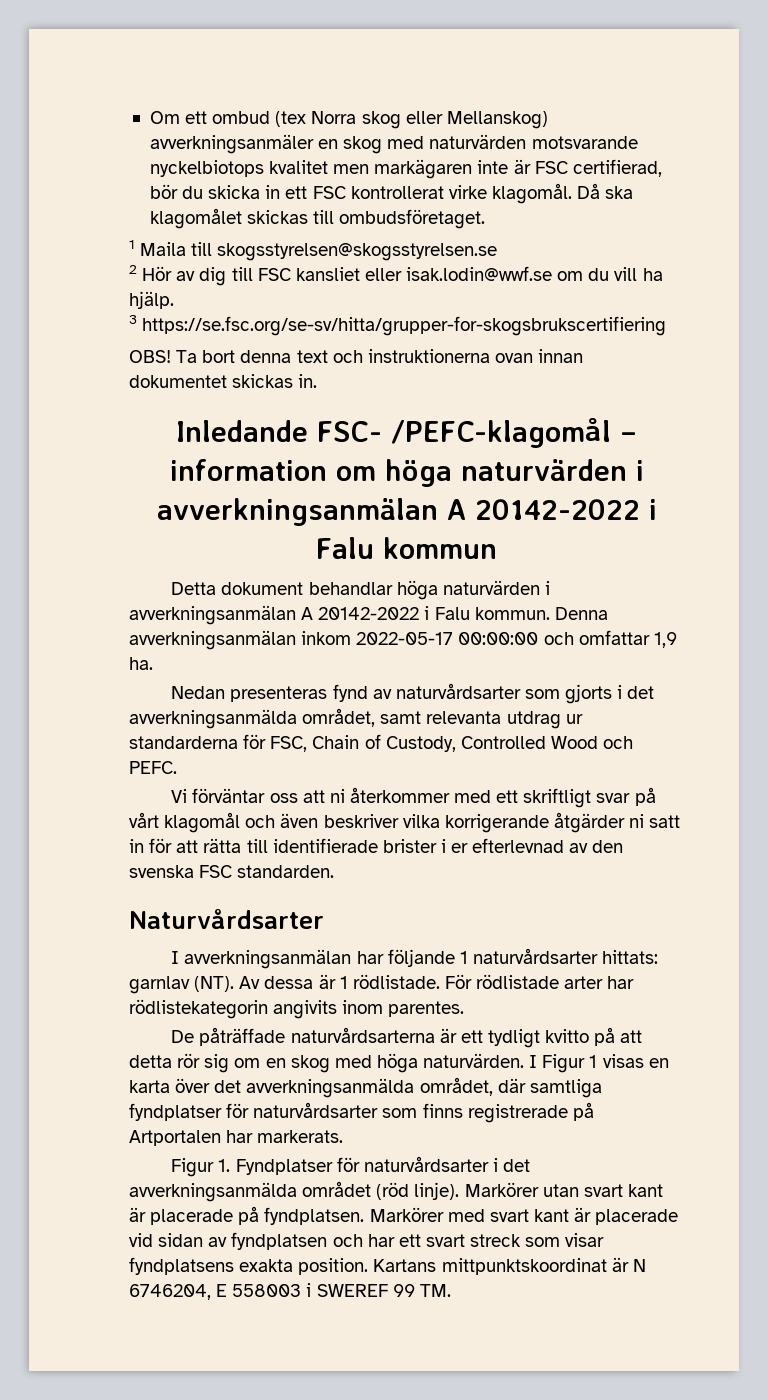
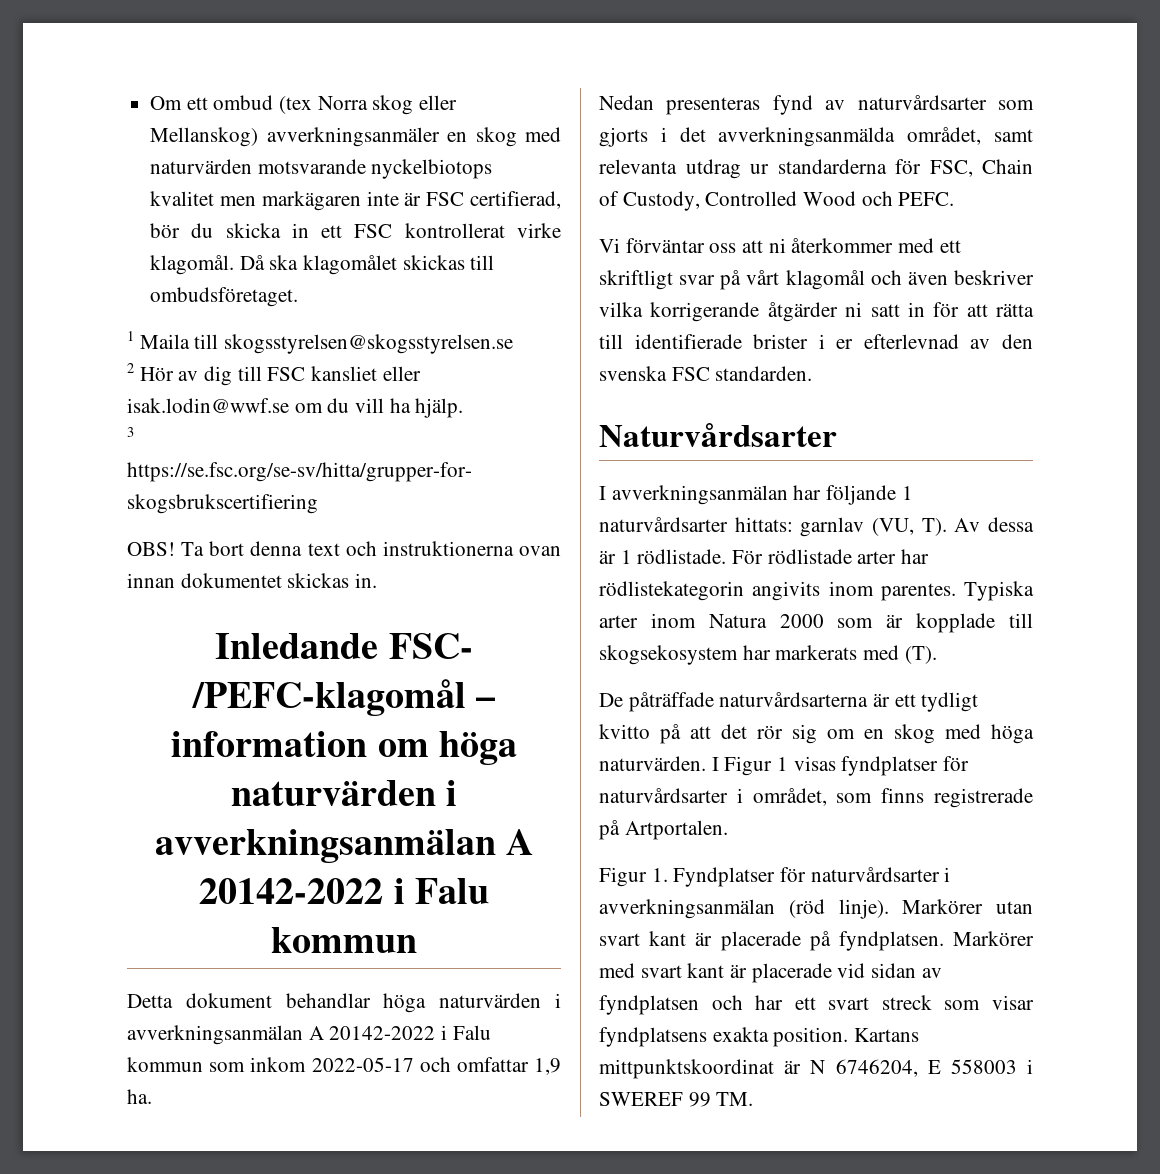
[474,607,608,620] [129,630,296,650] kommun. Denna avverkningsanmälan -> [127,1057,246,1072] kommun som
[458,632,539,645] 00:00:00 -> (414, 1064) none
[194,976,235,992] (NT). -> [872,518,947,536] (VU, T).
(465, 1009) none -> [964,581,1034,601] [599,613,1033,633] [599,645,937,665] Typiska arter inom Natura 2000 som är kopplade till skogsekosystem har markerats med (T).
[129,1055,172,1068] detta -> [721,724,747,739] det
[648,1058,669,1068] [129,1077,602,1098] en karta över det avverkningsanmälda området, där samtliga -> (836, 763) none
(379, 1110) none -> [736,788,827,806] i området,
[129,1130,344,1146] Artportalen har markerats. -> [624,820,728,840] Artportalen.
[503,1159,531,1172] [129,1181,372,1202] det avverkningsanmälda området -> [599,899,775,919] avverkningsanmälan

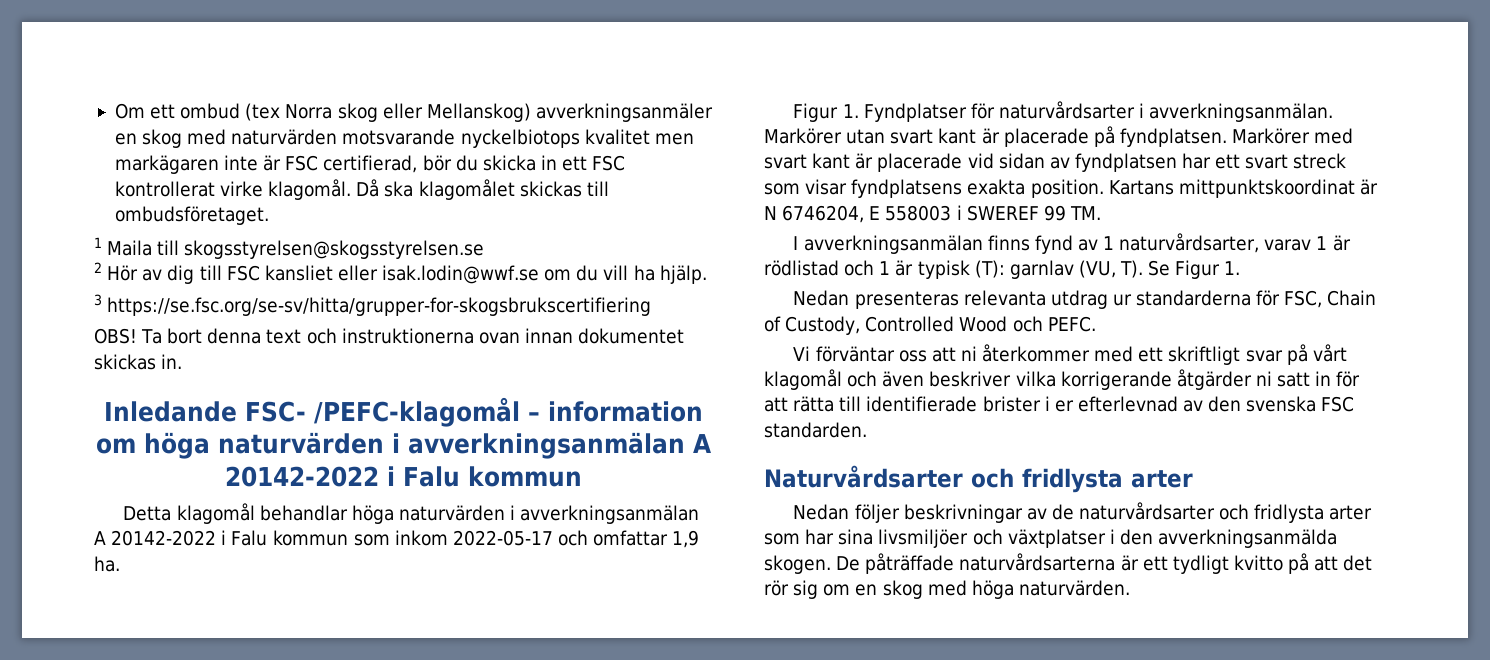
[185,993,272,1008] dokument -> [176,503,255,524] klagomål
[599,95,1034,115] [599,127,1033,147] Nedan presenteras fynd av naturvårdsarter som gjorts i det avverkningsanmälda området, samt -> [793,101,1334,122] [764,126,1354,147] [764,153,1347,172] [764,179,1378,198] [764,205,1101,223] [793,233,1351,254] [764,260,1241,279] [793,290,959,309] Figur 1. Fyndplatser för naturvårdsarter i avverkningsanmälan. Markörer utan svart kant är placerade på fyndplatsen. Markörer med svart kant är placerade vid sidan av fyndplatsen har ett svart streck som visar fyndplatsens exakta position. Kartans mittpunktskoordinat är N 6746204, E 558003 i SWEREF 99 TM. // I avverkningsanmälan finns fynd av 1 naturvårdsarter, varav 1 är rödlistad och 1 är typisk (T): garnlav (VU, T). Se Figur 1. // Nedan presenteras
[599,485,913,505] [599,517,1034,537] [599,549,930,564] [599,581,1034,601] [599,613,1033,633] [599,645,937,665] // I avverkningsanmälan har följande 1 naturvårdsarter hittats: garnlav (VU, T). Av dessa är 1 rödlistade. För rödlistade arter har rödlistekategorin angivits inom parentes. Typiska arter inom Natura 2000 som är kopplade till skogsekosystem har markerats med (T). // -> [971,468,1193,493] [793,502,1373,523] [764,529,1338,548] [764,555,831,574] och fridlysta arter // Nedan följer beskrivningar av de naturvårdsarter och fridlysta arter som har sina livsmiljöer och växtplatser i den avverkningsanmälda skogen.
[711,756,970,776] [599,788,1033,808] [599,820,728,840] [599,867,951,887] [599,899,1033,919] [599,931,1034,951] [599,963,942,983] [599,995,1034,1015] [599,1027,920,1047] [599,1059,1033,1079] [599,1092,754,1107] I Figur 1 visas fyndplatser för naturvårdsarter i området, som finns registrerade på Artportalen. // Figur 1. Fyndplatser för naturvårdsarter i avverkningsanmälan (röd linje). Markörer utan svart kant är placerade på fyndplatsen. Markörer med svart kant är placerade vid sidan av fyndplatsen och har ett svart streck som visar fyndplatsens exakta position. Kartans mittpunktskoordinat är N 6746204, E 558003 i SWEREF 99 TM. -> (1130, 588) none

